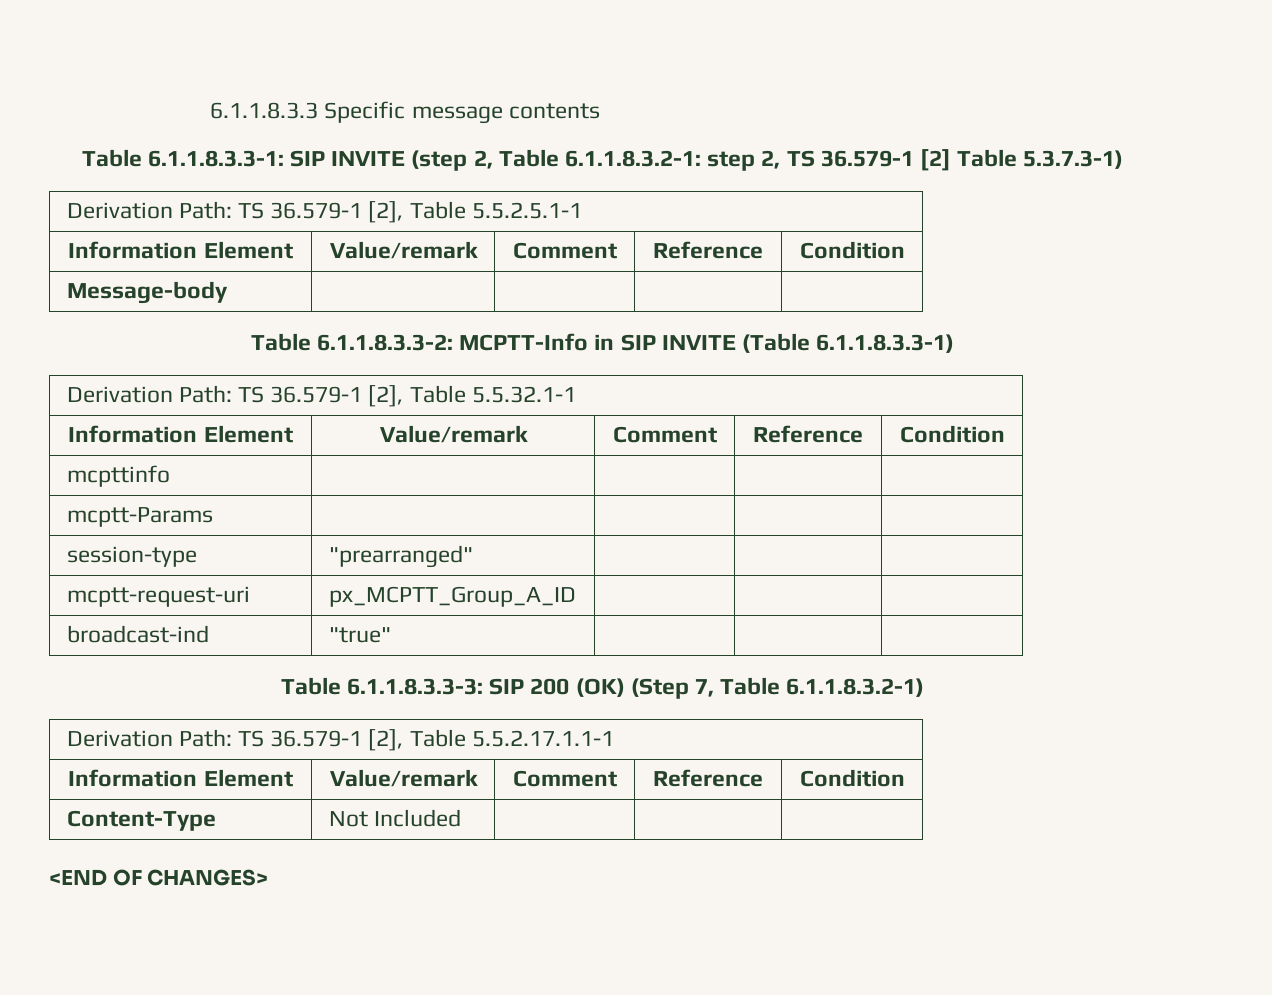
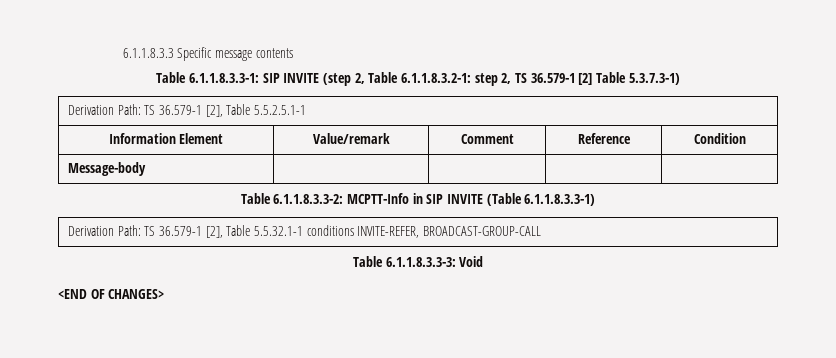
[68,425,293,443] [379,425,528,443] [612,426,717,443] [753,425,863,443] [899,425,1005,443] [66,465,170,487] [66,507,213,527] [66,546,197,567] [328,545,473,568] [66,586,250,607] [328,586,576,607] [66,625,209,643] [328,627,391,643] [280,677,925,699] [66,729,614,751] [68,769,293,787] [329,769,478,787] [512,770,617,787] [653,769,763,787] [799,769,905,787] [66,810,216,831] [328,809,461,827] // Information Element | Value/remark | Comment | Reference | Condition // mcpttinfo | | | | // mcptt-Params | | | | // session-type | "prearranged" | | | // mcptt-request-uri | px_MCPTT_Group_A_ID | | | // broadcast-ind | "true" | | | // Table 6.1.1.8.3.3-3: SIP 200 (OK) (Step 7, Table 6.1.1.8.3.2-1) // Derivation Path: TS 36.579-1 [2], Table 5.5.2.17.1.1-1 // Information Element | Value/remark | Comment | Reference | Condition // Content-Type | Not Included | | | -> [306,225,541,238] [352,256,484,267] conditions INVITE-REFER, BROADCAST-GROUP-CALL // Table 6.1.1.8.3.3-3: Void

